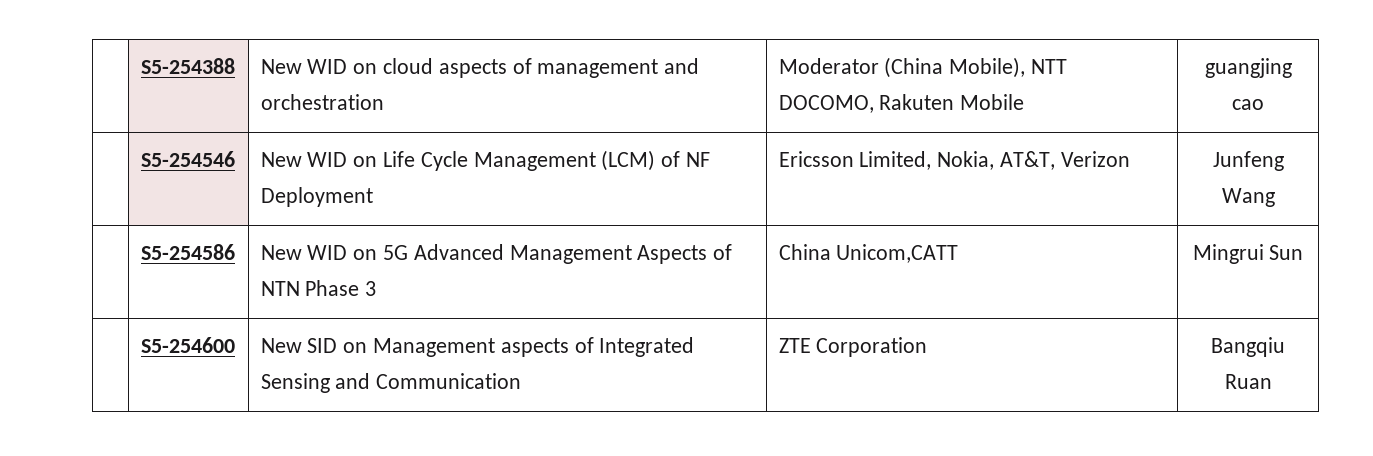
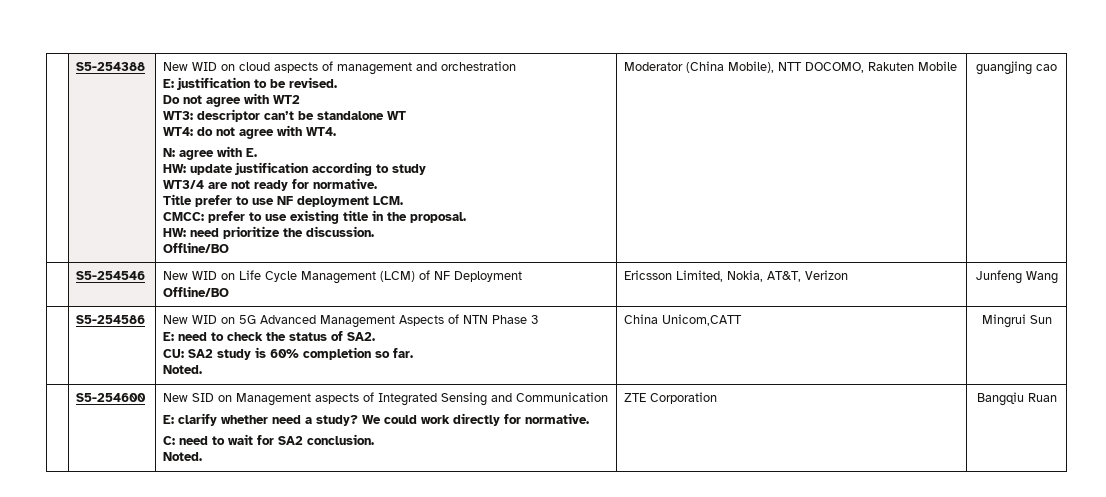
(384, 102) none -> [163,77,338,90] [163,93,301,107] [163,109,407,122] [163,125,337,139] [163,146,258,160] [163,162,427,176] [163,178,378,191] [163,194,404,207] [163,210,467,224] [163,226,375,239] [163,242,230,253] // E: justification to be revised. // Do not agree with WT2 // WT3: descriptor can’t be standalone WT // WT4: do not agree with WT4. // N: agree with E. // HW: update justification according to study // WT3/4 are not ready for normative. // Title prefer to use NF deployment LCM. // CMCC: prefer to use existing title in the proposal. // HW: need prioritize the discussion. // Offline/BO
(373, 197) none -> [163,286,230,297] // Offline/BO
(377, 288) none -> [163,331,376,341] [163,347,414,360] [163,365,203,374] // E: need to check the status of SA2. // CU: SA2 study is 60% completion so far. // Noted.
(522, 381) none -> [163,413,590,426] [163,434,375,445] [163,452,203,461] // E: clarify whether need a study? We could work directly for normative. // C: need to wait for SA2 conclusion. // Noted.

